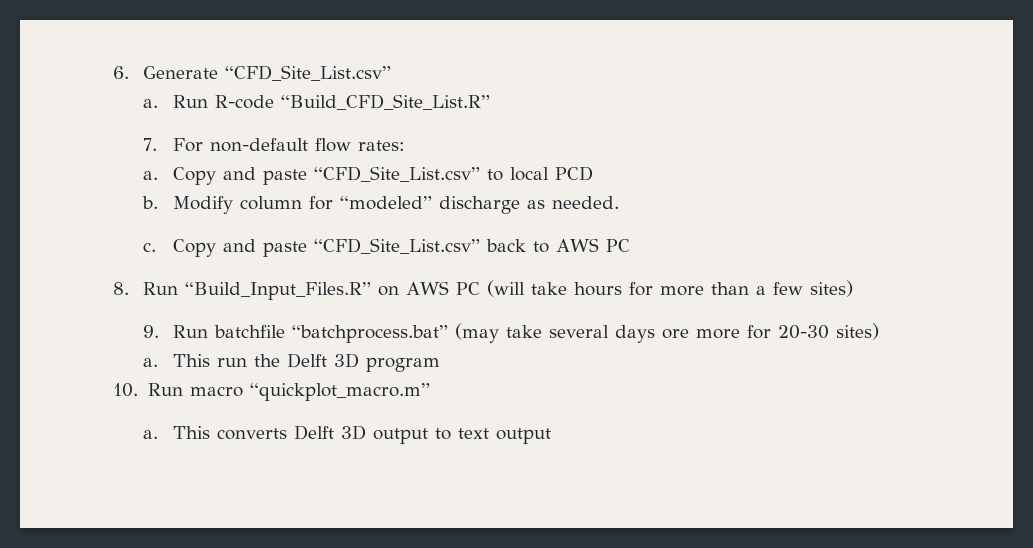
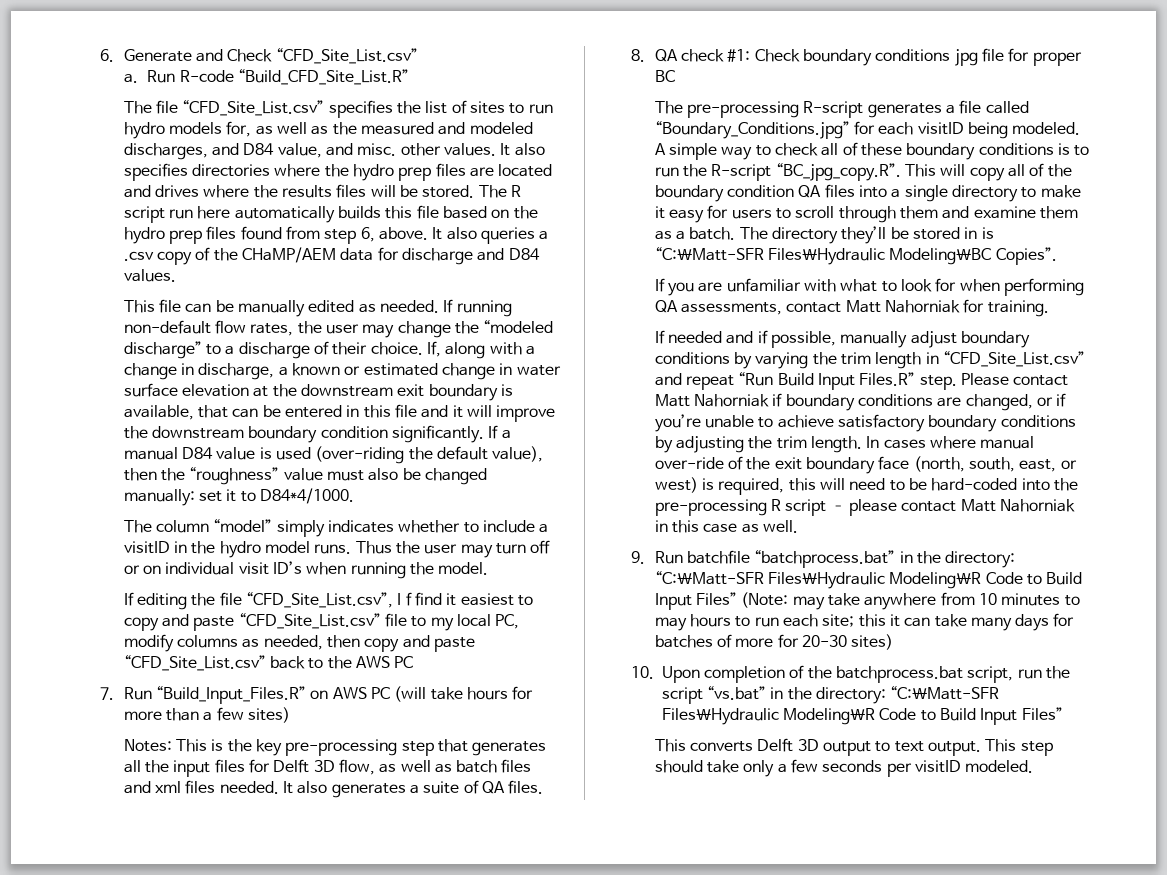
(219, 72) none -> [195,49,273,62] and Check
[143,138,406,152] [143,166,594,185] [142,196,620,214] [143,239,217,257] 7. For non-default flow rates: // a. Copy and paste “CFD_Site_List.csv” to local PCD // b. Modify column for “modeled” discharge as needed. // c. Copy -> [123,100,553,118] [123,121,533,139] [123,143,545,160] [123,163,553,181] [123,184,521,198] [123,205,538,223] [123,226,549,244] [123,247,540,265] [123,269,176,282] [123,299,512,317] [123,320,554,338] [123,341,535,359] [123,363,561,380] [123,383,513,401] [123,404,556,422] [123,425,511,443] [123,446,544,464] [123,467,487,485] [123,488,354,506] [123,519,549,537] [123,540,551,558] [123,561,489,579] [123,592,533,610] [123,613,520,631] [123,634,400,652] The file “CFD_Site_List.csv” specifies the list of sites to run hydro models for, as well as the measured and modeled discharges, and D84 value, and misc. other values. It also specifies directories where the hydro prep files are located and drives where the results files will be stored. The R script run here automatically builds this file based on the hydro prep files found from step 6, above. It also queries a .csv copy of the CHaMP/AEM data for discharge and D84 values. // This file can be manually edited as needed. If running non-default flow rates, the user may change the “modeled discharge” to a discharge of their choice. If, along with a change in discharge, a known or estimated change in water surface elevation at the downstream exit boundary is available, that can be entered in this file and it will improve the downstream boundary condition significantly. If a manual D84 value is used (over-riding the default value), then the “roughness” value must also be changed manually: set it to D84*4/1000. // The column “model” simply indicates whether to include a visitID in the hydro model runs. Thus the user may turn off or on individual visit ID’s when running the model. // If editing the file “CFD_Site_List.csv”, I f find it easiest to copy and paste “CFD_Site_List.csv” file to my local PC, modify columns as needed, then copy
(550, 247) none -> [327,656,352,669] the
[113,282,130,295] 8. -> [99,687,114,700] 7.
[143,323,880,343] [143,353,441,372] [113,383,430,401] [143,430,159,439] 9. Run batchfile “batchprocess.bat” (may take several days ore more for 20-30 sites) // a. This run the Delft 3D program // 10. Run macro “quickplot_macro.m” // a. -> [123,739,547,756] [123,759,532,777] [123,780,544,798] [630,48,1082,66] [654,70,675,82] [654,100,1029,118] [654,121,1081,139] [654,142,1090,160] [654,163,1072,181] [654,184,1081,202] [654,205,1078,223] [654,226,994,244] [654,247,1057,265] [654,278,1084,296] [654,299,1049,317] [654,330,1030,348] [654,351,1085,369] [654,372,1069,390] [654,393,1067,411] [654,414,1076,432] [654,436,1035,453] [654,456,1077,474] [654,477,1078,495] [654,499,1075,516] [654,520,798,533] [630,550,1016,568] [654,571,1083,589] [654,592,1080,610] [654,613,1075,631] [654,634,894,650] [630,665,1071,683] [661,686,1000,704] [661,707,1063,725] Notes: This is the key pre-processing step that generates all the input files for Delft 3D flow, as well as batch files and xml files needed. It also generates a suite of QA files. // 8. QA check #1: Check boundary conditions jpg file for proper BC // The pre-processing R-script generates a file called “Boundary_Conditions.jpg” for each visitID being modeled. A simple way to check all of these boundary conditions is to run the R-script “BC_jpg_copy.R”. This will copy all of the boundary condition QA files into a single directory to make it easy for users to scroll through them and examine them as a batch. The directory they’ll be stored in is “C:\Matt-SFR Files\Hydraulic Modeling\BC Copies”. // If you are unfamiliar with what to look for when performing QA assessments, contact Matt Nahorniak for training. // If needed and if possible, manually adjust boundary conditions by varying the trim length in “CFD_Site_List.csv” and repeat “Run Build Input Files.R” step. Please contact Matt Nahorniak if boundary conditions are changed, or if you’re unable to achieve satisfactory boundary conditions by adjusting the trim length. In cases where manual over-ride of the exit boundary face (north, south, east, or west) is required, this will need to be hard-coded into the pre-processing R script – please contact Matt Nahorniak in this case as well. // 9. Run batchfile “batchprocess.bat” in the directory: “C:\Matt-SFR Files\Hydraulic Modeling\R Code to Build Input Files” (Note: may take anywhere from 10 minutes to may hours to run each site; this it can take many days for batches of more for 20-30 sites) // 10. Upon completion of the batchprocess.bat script, run the script “vs.bat” in the directory: “C:\Matt-SFR Files\Hydraulic Modeling\R Code to Build Input Files” //
[496,428,552,444] output -> [927,739,1053,756] [654,759,1034,777] output. This step should take only a few seconds per visitID modeled.

